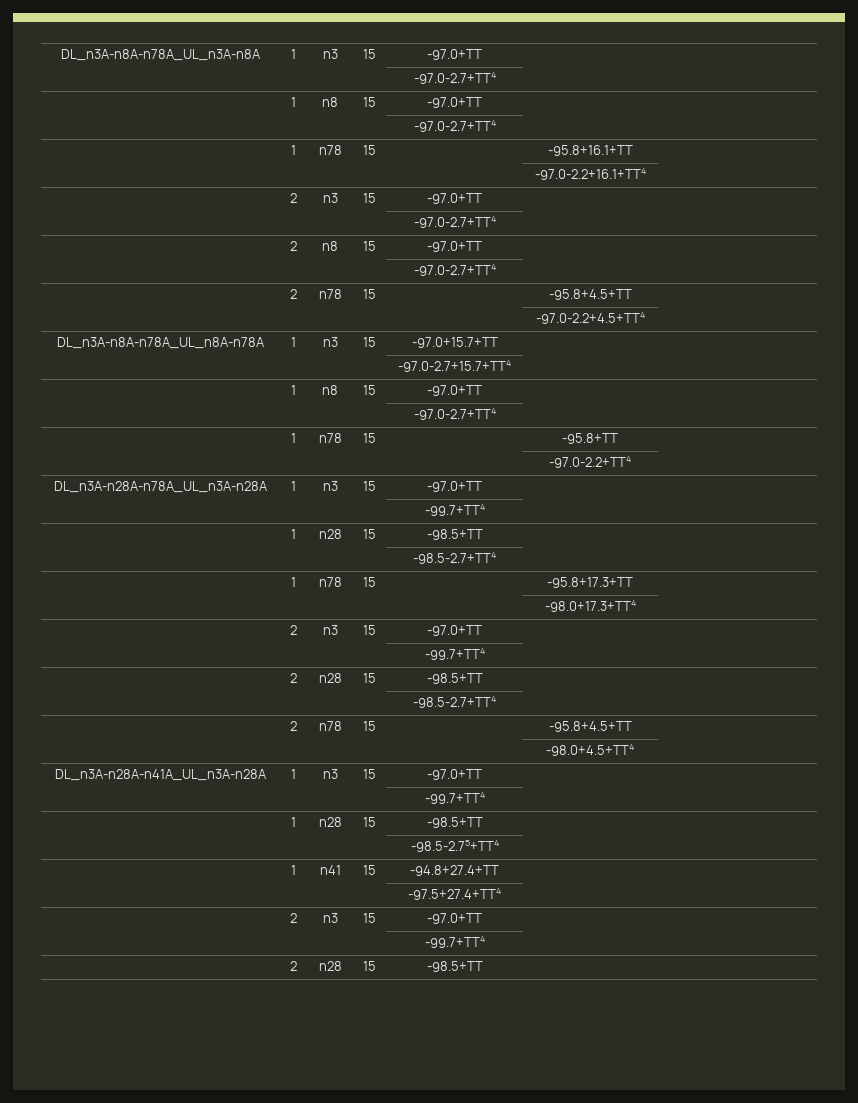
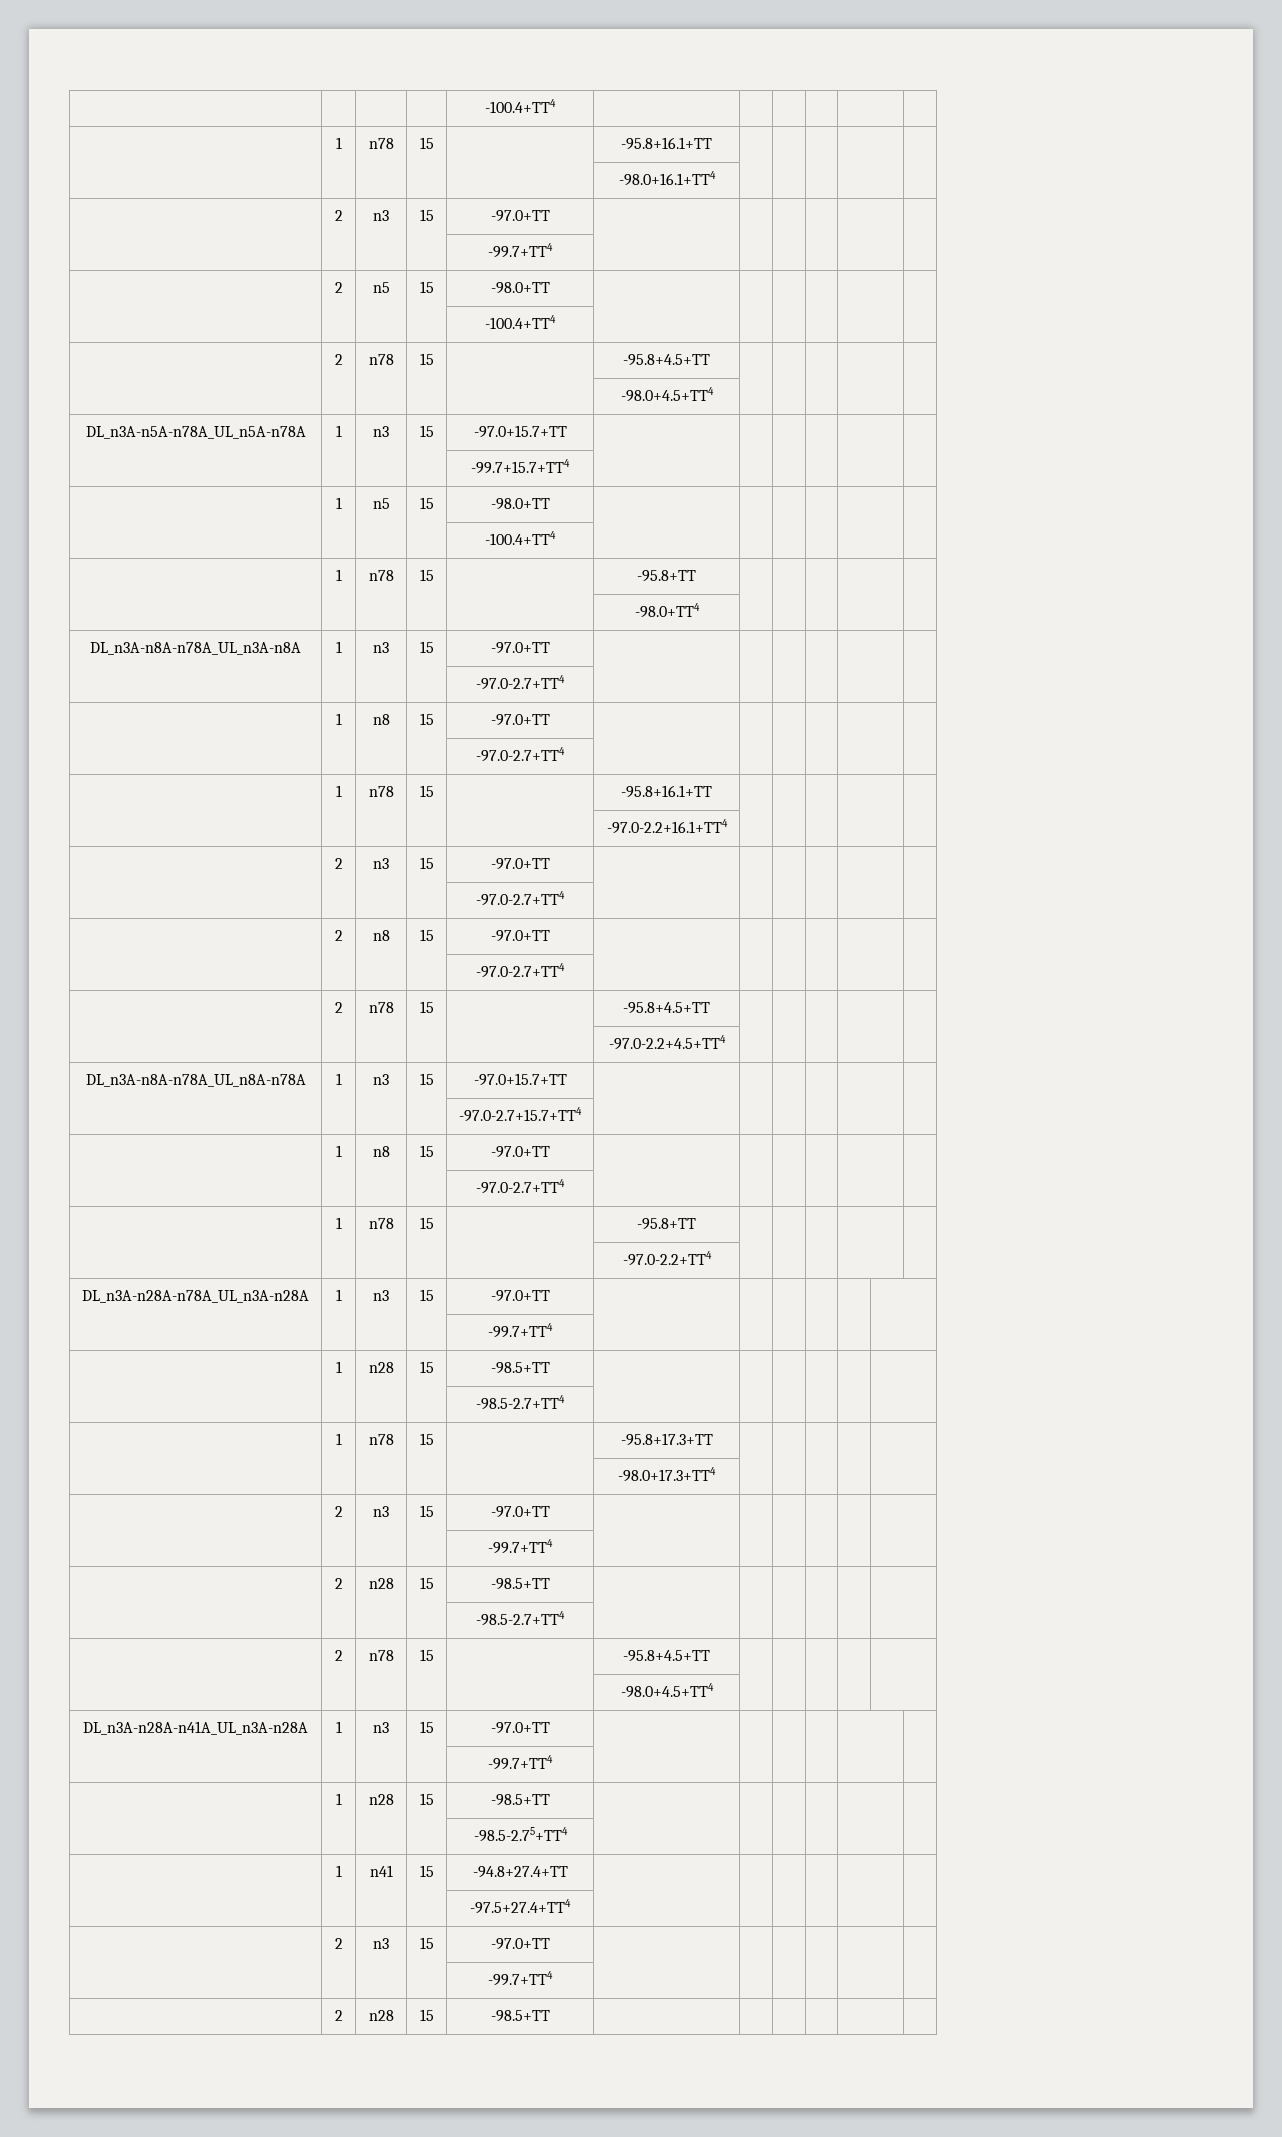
(60, 55) none -> [485,99,556,113] [335,137,342,149] [368,138,394,149] [419,137,434,149] [621,137,712,150] [618,171,716,186] [334,210,343,221] [373,210,389,221] [419,209,434,221] [490,210,550,222] [488,243,553,258] [334,282,343,293] [372,282,390,293] [419,281,434,293] [490,282,550,294] [485,315,556,329] [334,354,343,365] [368,354,394,365] [419,353,434,365] [623,354,710,366] [620,387,714,402] [85,426,306,439] [335,425,342,437] [373,426,389,437] [419,425,434,437] [473,425,567,438] [471,459,570,474] [335,497,342,509] [372,498,390,509] [419,497,434,509] [490,498,550,510] [485,531,556,545] [335,569,342,581] [368,570,394,581] [419,569,434,581] [637,570,696,582] [634,603,700,618] | | | | -100.4+TT4 | | | | | | // | 1 | n78 | 15 | | -95.8+16.1+TT | | | | | // | | | | | -98.0+16.1+TT4 | | | | | // | 2 | n3 | 15 | -97.0+TT | | | | | | // | | | | -99.7+TT4 | | | | | | // | 2 | n5 | 15 | -98.0+TT | | | | | | // | | | | -100.4+TT4 | | | | | | // | 2 | n78 | 15 | | -95.8+4.5+TT | | | | | // | | | | | -98.0+4.5+TT4 | | | | | // DL_n3A-n5A-n78A_UL_n5A-n78A | 1 | n3 | 15 | -97.0+15.7+TT | | | | | | // | | | | -99.7+15.7+TT4 | | | | | | // | 1 | n5 | 15 | -98.0+TT | | | | | | // | | | | -100.4+TT4 | | | | | | // | 1 | n78 | 15 | | -95.8+TT | | | | | // | | | | | -98.0+TT4 | | | | | //

